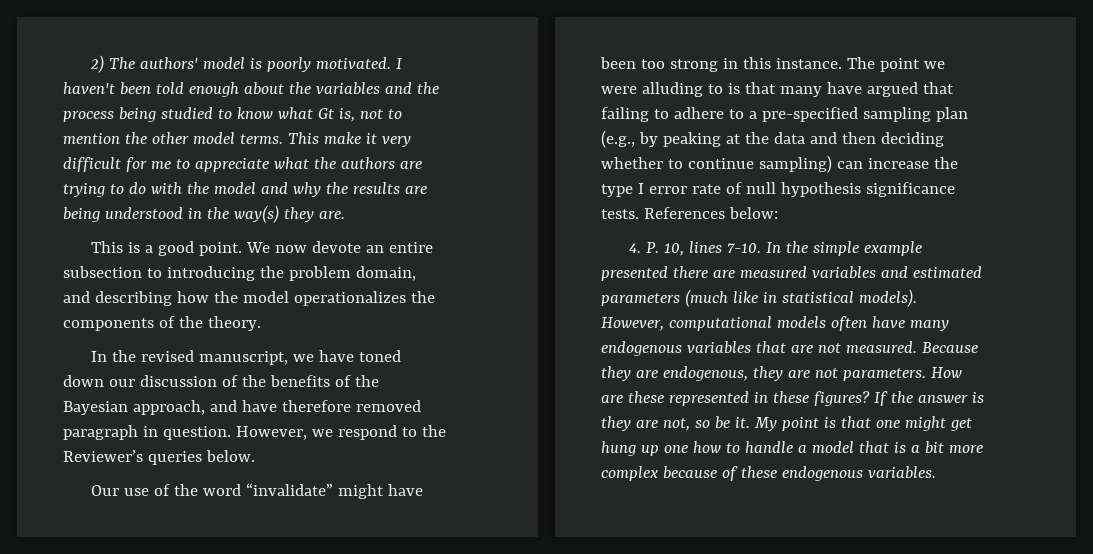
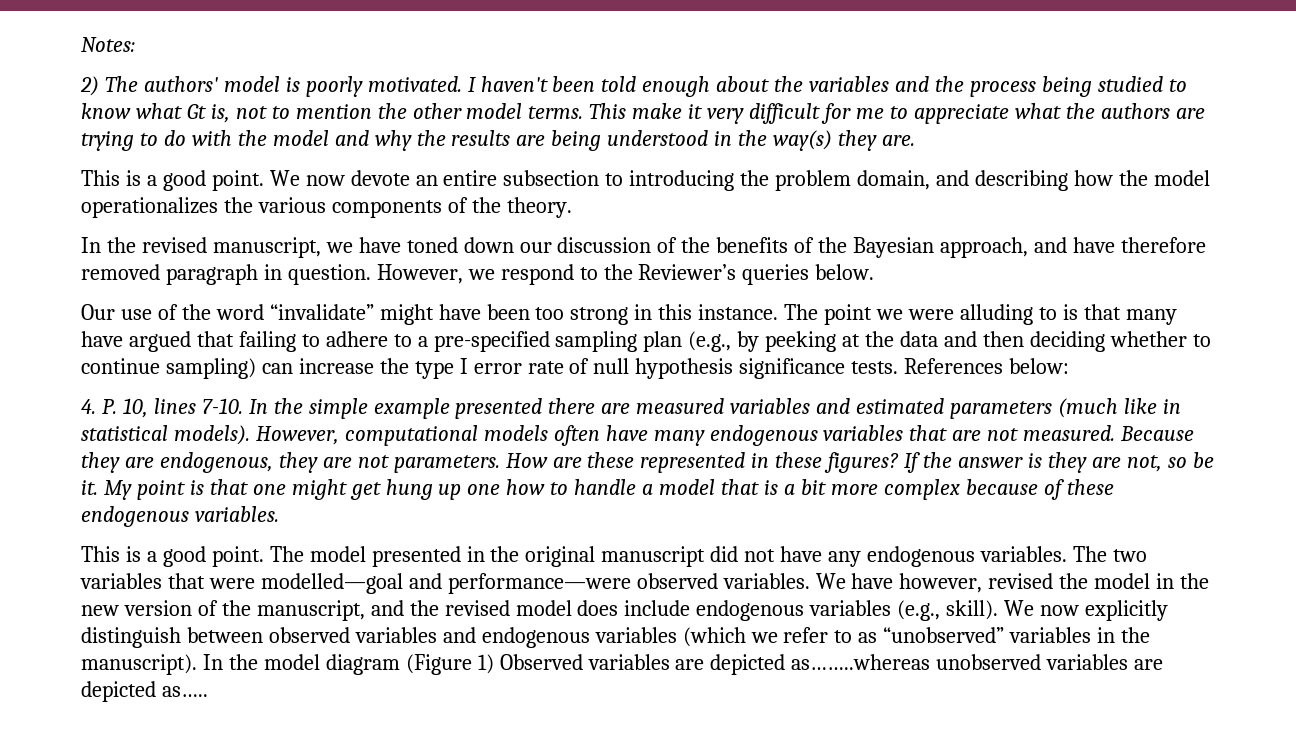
(90, 64) none -> [81,37,135,52] Notes: //
(435, 297) none -> [257,197,326,213] various
[662,132,721,147] peaking -> [765,331,837,352] peeking
(936, 472) none -> [81,546,1147,567] [80,573,1210,594] [81,600,1168,621] [81,627,1151,648] [81,654,1164,675] [81,681,208,702] // This is a good point. The model presented in the original manuscript did not have any endogenous variables. The two variables that were modelled—goal and performance—were observed variables. We have however, revised the model in the new version of the manuscript, and the revised model does include endogenous variables (e.g., skill). We now explicitly distinguish between observed variables and endogenous variables (which we refer to as “unobserved” variables in the manuscript). In the model diagram (Figure 1) Observed variables are depicted as……..whereas unobserved variables are depicted as…..

